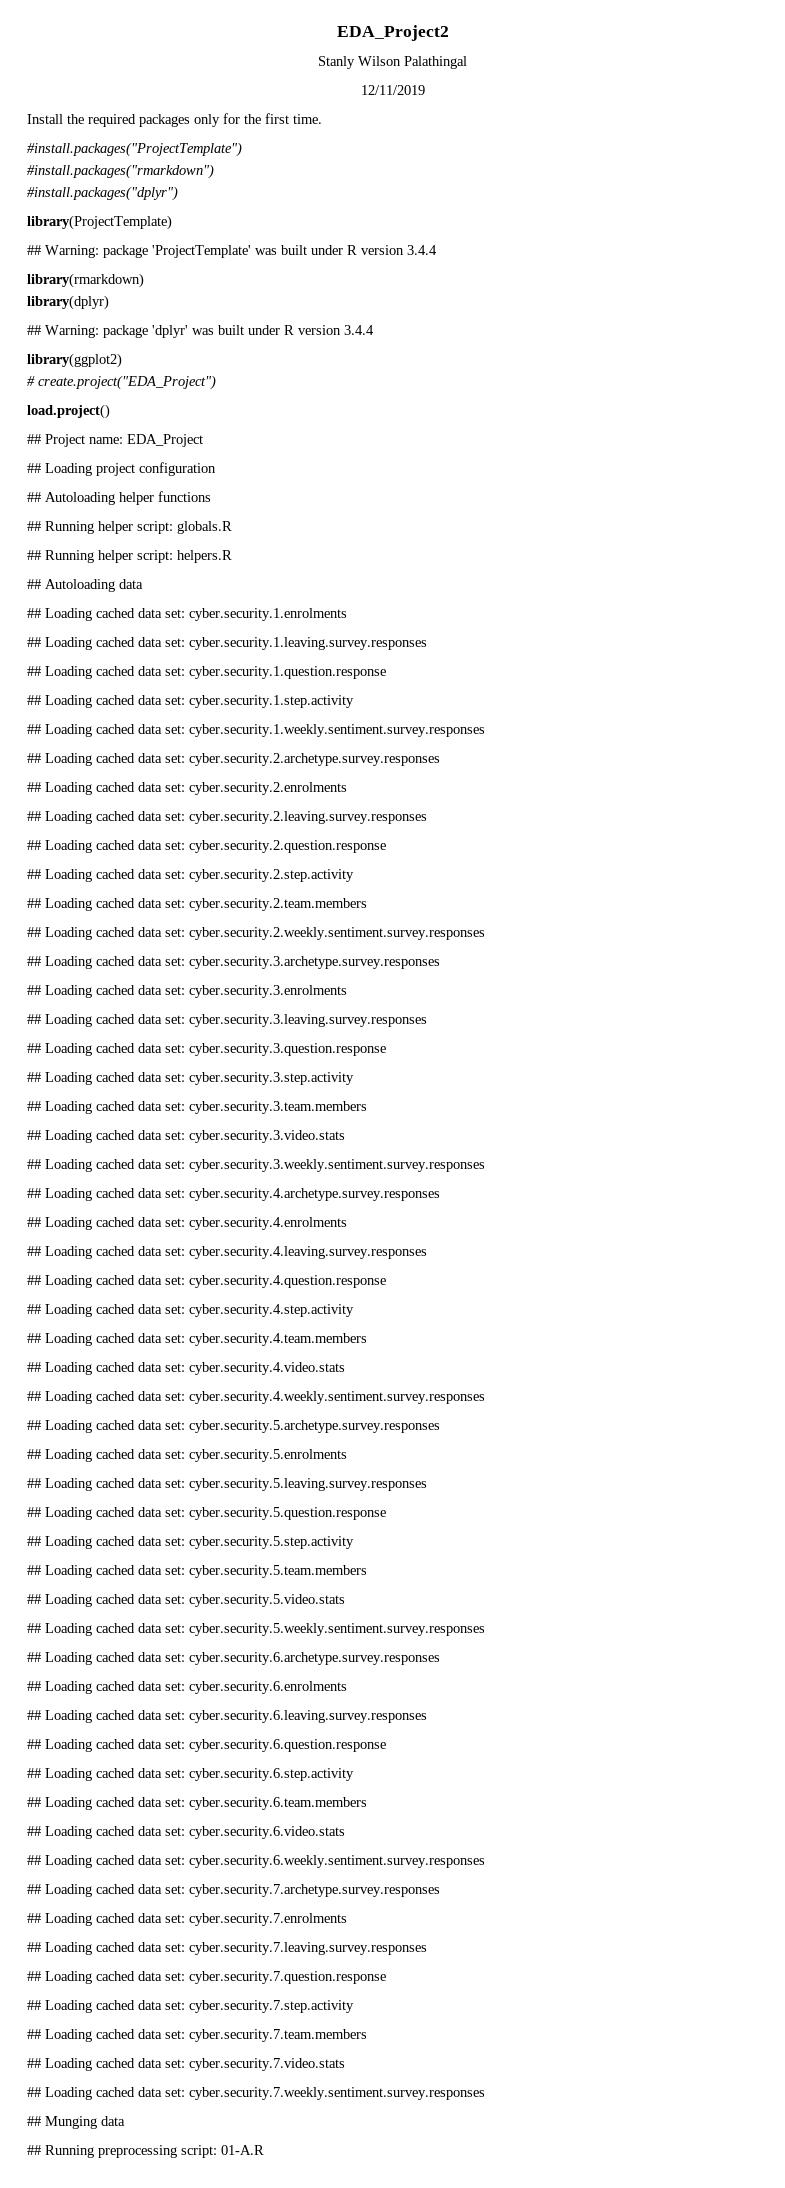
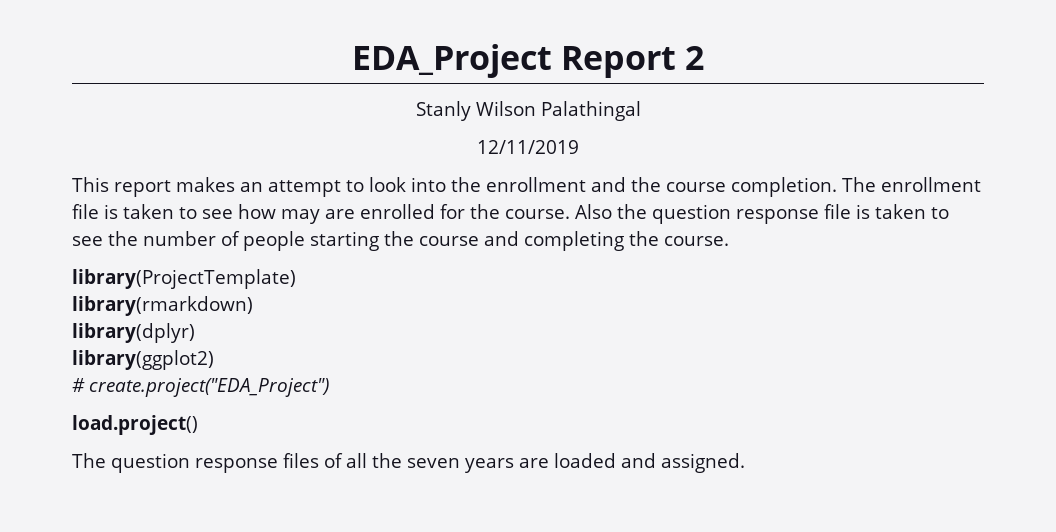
[336,25,449,41] EDA_Project2 -> [351,44,705,78] EDA_Project Report 2
[27,113,322,127] [27,142,242,157] [27,164,214,179] [27,186,178,201] [27,215,172,230] [27,245,437,258] [27,273,144,288] [27,295,109,310] [27,325,374,338] [27,353,122,368] [27,375,216,390] [27,404,110,419] [27,434,203,447] [27,462,216,476] [27,491,211,505] [27,521,232,534] [27,550,232,563] [27,579,143,592] [27,608,347,621] [27,637,427,650] [27,666,386,679] [27,695,354,708] [27,724,485,737] [27,753,440,766] [27,782,347,795] [27,811,427,824] [27,840,386,853] [27,869,354,882] [27,898,367,911] [27,927,485,940] [27,956,440,969] [27,985,347,998] [27,1014,427,1027] [27,1043,386,1056] [27,1072,354,1085] [27,1101,367,1114] [27,1130,345,1143] [27,1159,485,1172] [27,1188,440,1201] [27,1217,347,1230] [27,1246,427,1259] [27,1275,386,1288] [27,1304,354,1317] [27,1333,367,1346] [27,1362,345,1375] [27,1391,485,1404] [27,1420,440,1433] [27,1449,347,1462] [27,1478,427,1491] [27,1507,386,1520] [27,1536,354,1549] [27,1565,367,1578] [27,1594,345,1607] [27,1623,485,1636] [27,1652,440,1665] [27,1681,347,1694] [27,1710,427,1723] [27,1739,386,1752] [27,1768,354,1781] [27,1797,367,1810] [27,1826,345,1839] [27,1855,485,1868] [27,1884,440,1897] [27,1913,347,1926] [27,1942,427,1955] [27,1971,386,1984] [27,2000,354,2013] [27,2029,367,2042] [27,2058,345,2071] [27,2087,485,2100] [27,2116,125,2129] [27,2145,264,2158] Install the required packages only for the first time. // #install.packages("ProjectTemplate") // #install.packages("rmarkdown") // #install.packages("dplyr") // library(ProjectTemplate) // ## Warning: package 'ProjectTemplate' was built under R version 3.4.4 // library(rmarkdown) // library(dplyr) // ## Warning: package 'dplyr' was built under R version 3.4.4 // library(ggplot2) // # create.project("EDA_Project") // load.project() // ## Project name: EDA_Project // ## Loading project configuration // ## Autoloading helper functions // ## Running helper script: globals.R // ## Running helper script: helpers.R // ## Autoloading data // ## Loading cached data set: cyber.security.1.enrolments // ## Loading cached data set: cyber.security.1.leaving.survey.responses // ## Loading cached data set: cyber.security.1.question.response // ## Loading cached data set: cyber.security.1.step.activity // ## Loading cached data set: cyber.security.1.weekly.sentiment.survey.responses // ## Loading cached data set: cyber.security.2.archetype.survey.responses // ## Loading cached data set: cyber.security.2.enrolments // ## Loading cached data set: cyber.security.2.leaving.survey.responses // ## Loading cached data set: cyber.security.2.question.response // ## Loading cached data set: cyber.security.2.step.activity // ## Loading cached data set: cyber.security.2.team.members // ## Loading cached data set: cyber.security.2.weekly.sentiment.survey.responses // ## Loading cached data set: cyber.security.3.archetype.survey.responses // ## Loading cached data set: cyber.security.3.enrolments // ## Loading cached data set: cyber.security.3.leaving.survey.responses // ## Loading cached data set: cyber.security.3.question.response // ## Loading cached data set: cyber.security.3.step.activity // ## Loading cached data set: cyber.security.3.team.members // ## Loading cached data set: cyber.security.3.video.stats // ## Loading cached data set: cyber.security.3.weekly.sentiment.survey.responses // ## Loading cached data set: cyber.security.4.archetype.survey.responses // ## Loading cached data set: cyber.security.4.enrolments // ## Loading cached data set: cyber.security.4.leaving.survey.responses // ## Loading cached data set: cyber.security.4.question.response // ## Loading cached data set: cyber.security.4.step.activity // ## Loading cached data set: cyber.security.4.team.members // ## Loading cached data set: cyber.security.4.video.stats // ## Loading cached data set: cyber.security.4.weekly.sentiment.survey.responses // ## Loading cached data set: cyber.security.5.archetype.survey.responses // ## Loading cached data set: cyber.security.5.enrolments // ## Loading cached data set: cyber.security.5.leaving.survey.responses // ## Loading cached data set: cyber.security.5.question.response // ## Loading cached data set: cyber.security.5.step.activity // ## Loading cached data set: cyber.security.5.team.members // ## Loading cached data set: cyber.security.5.video.stats // ## Loading cached data set: cyber.security.5.weekly.sentiment.survey.responses // ## Loading cached data set: cyber.security.6.archetype.survey.responses // ## Loading cached data set: cyber.security.6.enrolments // ## Loading cached data set: cyber.security.6.leaving.survey.responses // ## Loading cached data set: cyber.security.6.question.response // ## Loading cached data set: cyber.security.6.step.activity // ## Loading cached data set: cyber.security.6.team.members // ## Loading cached data set: cyber.security.6.video.stats // ## Loading cached data set: cyber.security.6.weekly.sentiment.survey.responses // ## Loading cached data set: cyber.security.7.archetype.survey.responses // ## Loading cached data set: cyber.security.7.enrolments // ## Loading cached data set: cyber.security.7.leaving.survey.responses // ## Loading cached data set: cyber.security.7.question.response // ## Loading cached data set: cyber.security.7.step.activity // ## Loading cached data set: cyber.security.7.team.members // ## Loading cached data set: cyber.security.7.video.stats // ## Loading cached data set: cyber.security.7.weekly.sentiment.survey.responses // ## Munging data // ## Running preprocessing script: 01-A.R -> [72,177,981,197] [72,204,949,224] [72,231,729,251] [72,269,296,289] [72,296,253,316] [72,323,195,343] [72,350,214,370] [72,378,329,397] [72,415,198,435] [72,453,745,473] This report makes an attempt to look into the enrollment and the course completion. The enrollment file is taken to see how may are enrolled for the course. Also the question response file is taken to see the number of people starting the course and completing the course. // library(ProjectTemplate) // library(rmarkdown) // library(dplyr) // library(ggplot2) // # create.project("EDA_Project") // load.project() // The question response files of all the seven years are loaded and assigned.

